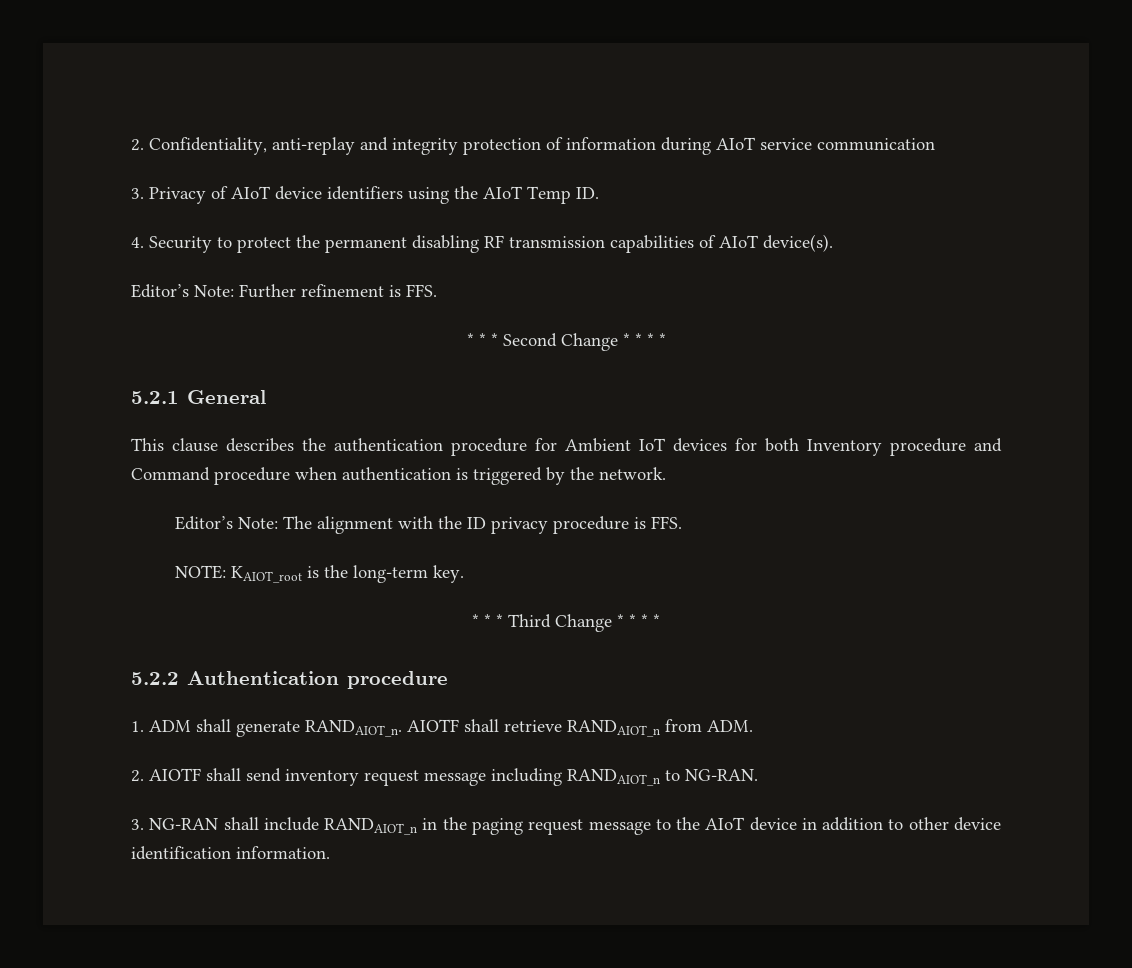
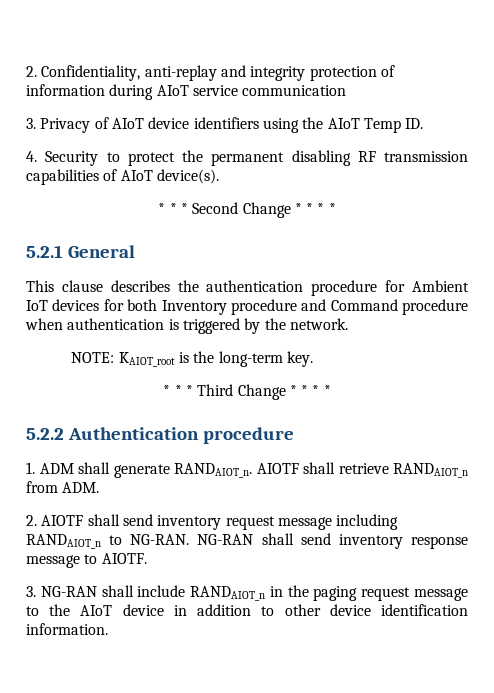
[131,284,437,298] // Editor’s Note: Further refinement is FFS. -> (219, 176) none
[175,516,683,534] // Editor’s Note: The alignment with the ID privacy procedure is FFS. -> (348, 324) none
(758, 775) none -> [197,533,469,549] [26,553,147,568] NG-RAN shall send inventory response message to AIOTF.

